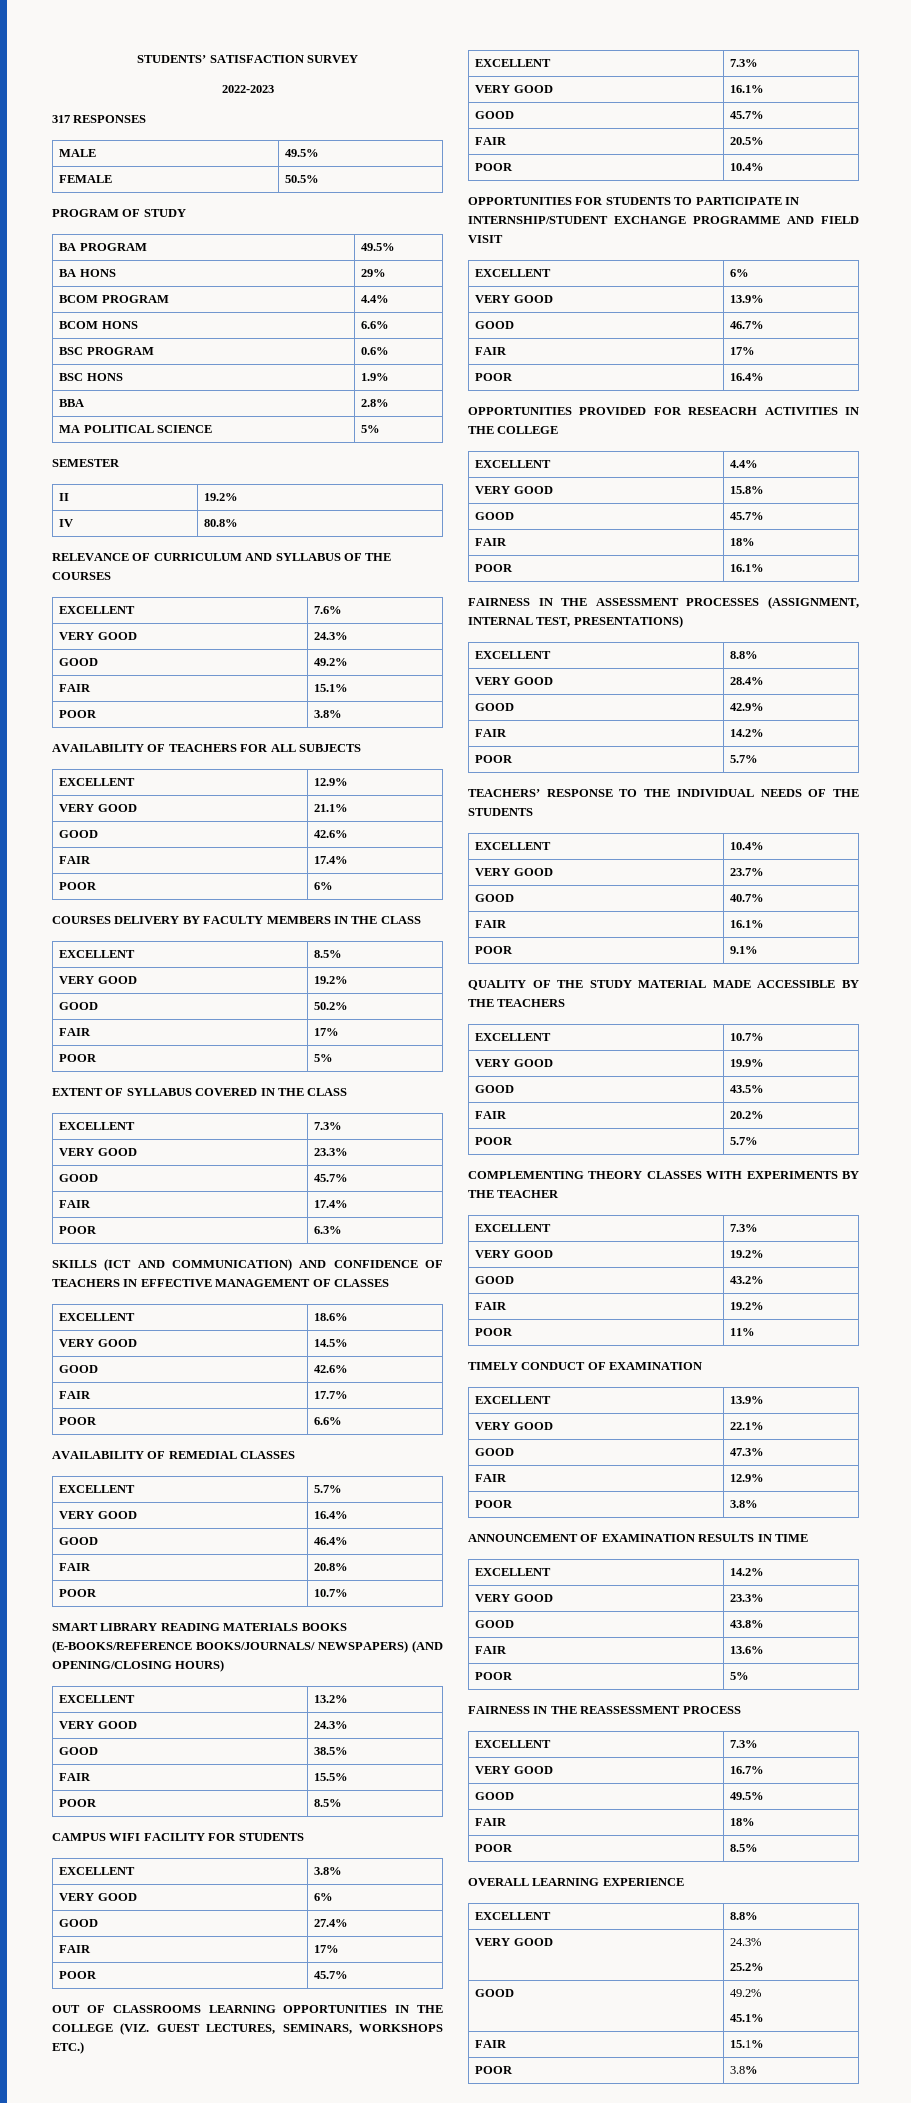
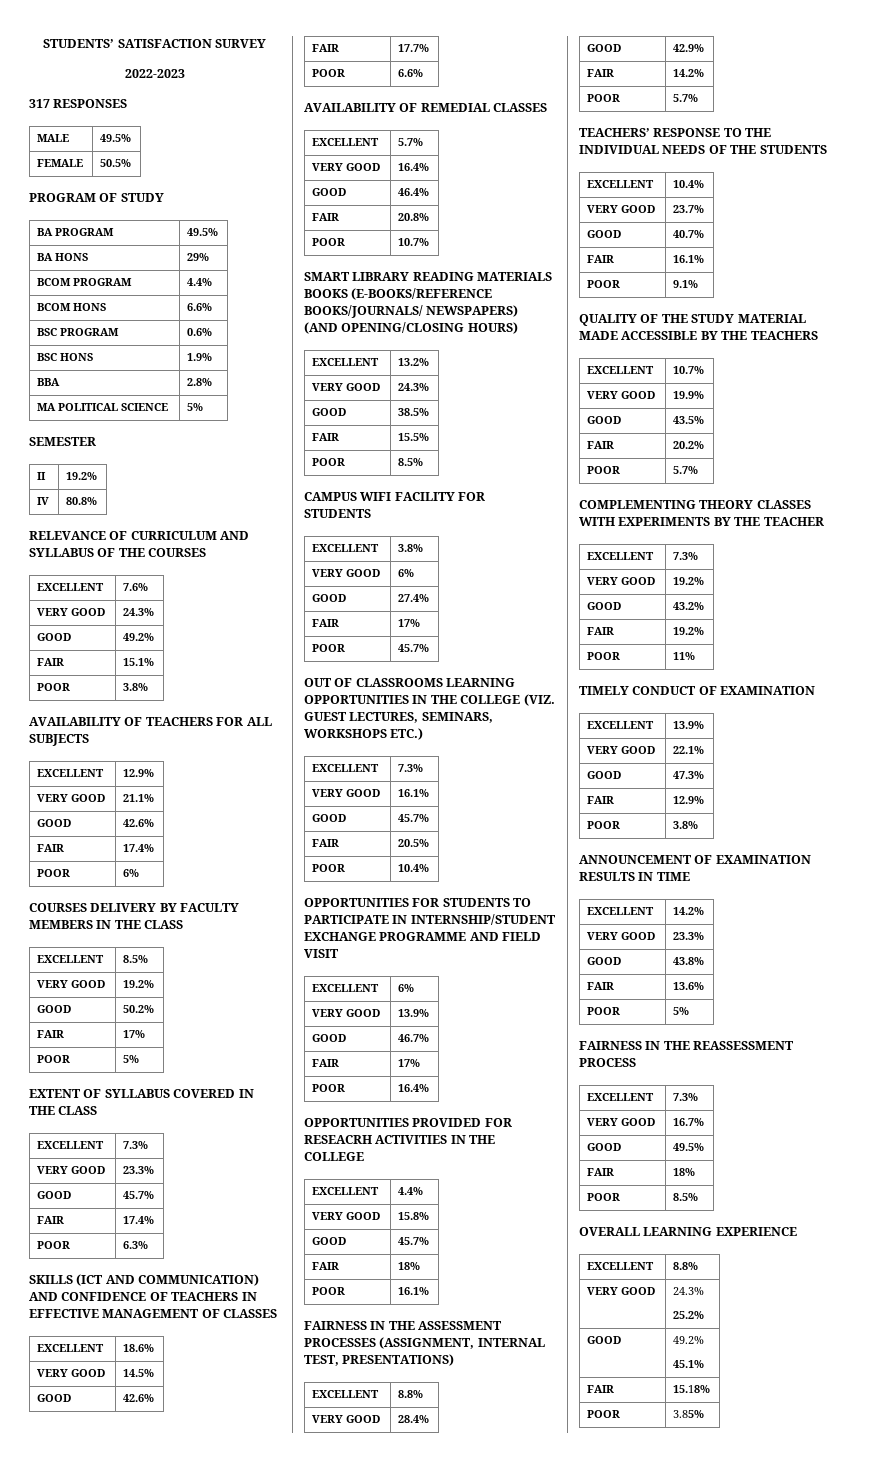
[730,2040,765,2048] [475,2066,514,2074] [730,2066,759,2074] 15.1% // POOR | 3.8% -> [673,1385,711,1393] [587,1410,621,1418] [673,1410,705,1418] 15.18% // POOR | 3.85%

